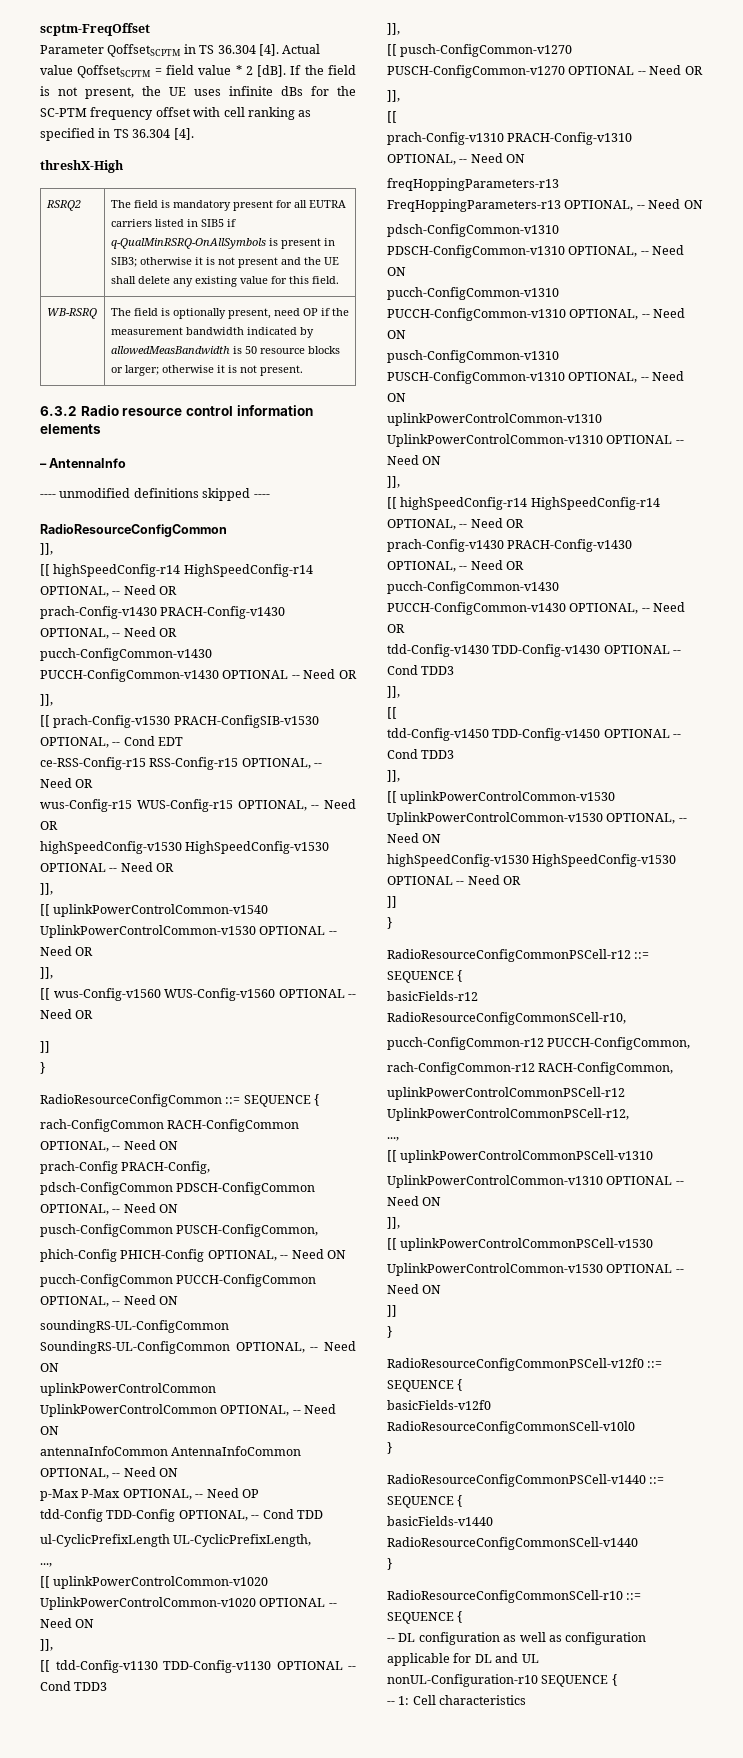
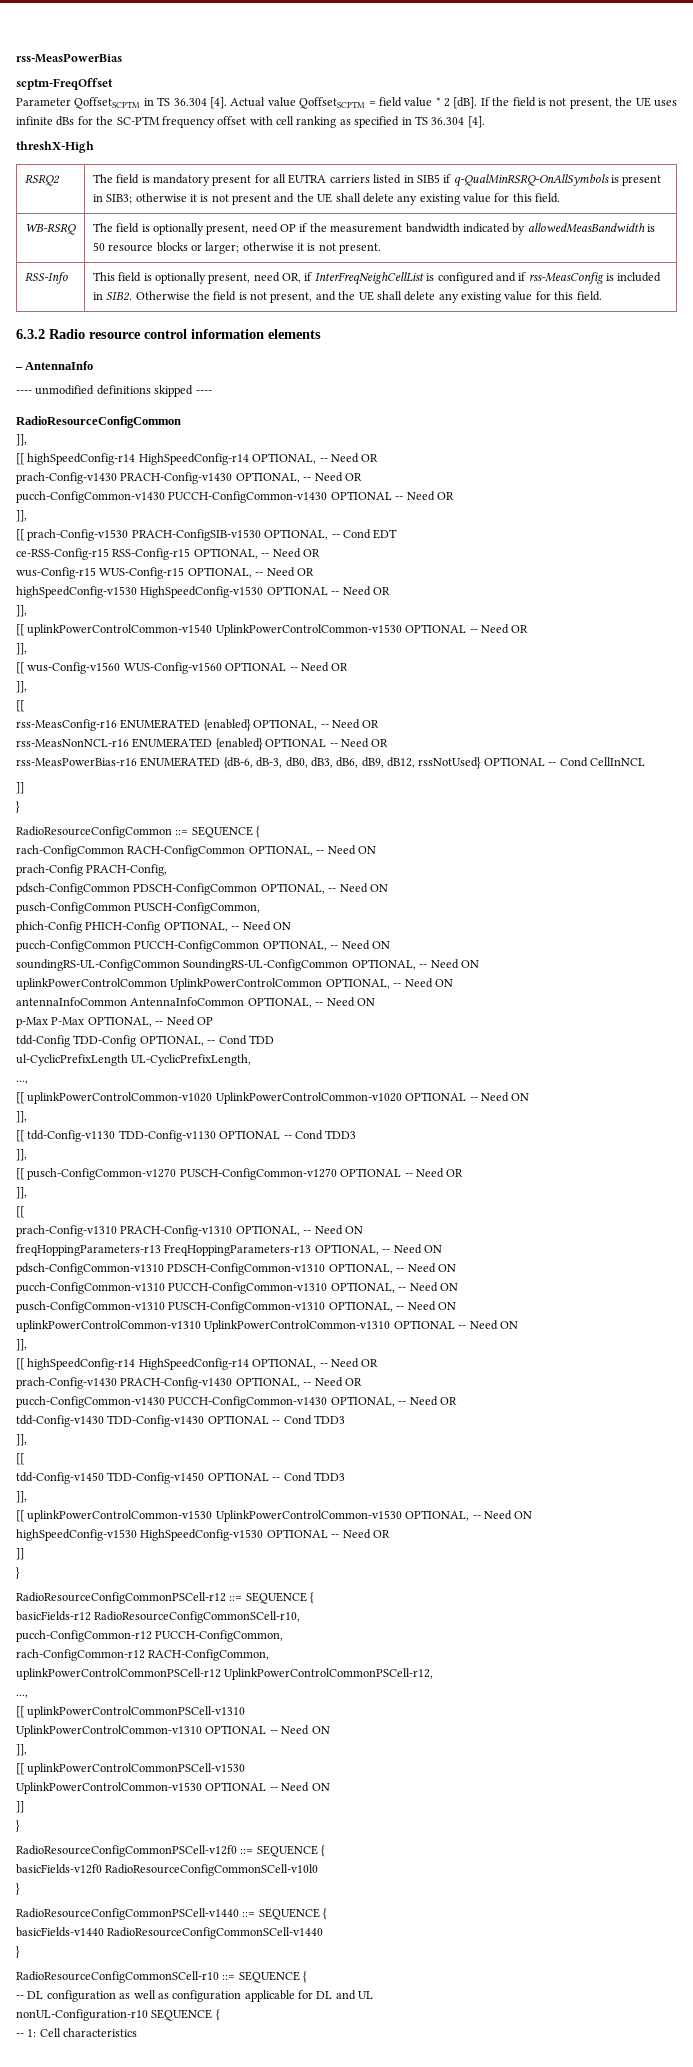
(40, 29) none -> [16,53,122,63] rss-MeasPowerBias //
(303, 370) none -> [24,272,68,284] [92,272,662,285] [92,291,602,303] // RSS-Info | This field is optionally present, need OR, if InterFreqNeighCellList is configured and if rss-MeasConfig is included in SIB2. Otherwise the field is not present, and the UE shall delete any existing value for this field.
(94, 1014) none -> [16,681,27,693] [16,700,25,712] [16,719,380,731] [16,738,389,750] [16,757,645,769] // ]], // [[ // rss-MeasConfig-r16 ENUMERATED {enabled} OPTIONAL, -- Need OR // rss-MeasNonNCL-r16 ENUMERATED {enabled} OPTIONAL -- Need OR // rss-MeasPowerBias-r16 ENUMERATED {dB-6, dB-3, dB0, dB3, dB6, dB9, dB12, rssNotUsed} OPTIONAL -- Cond CellInNCL

